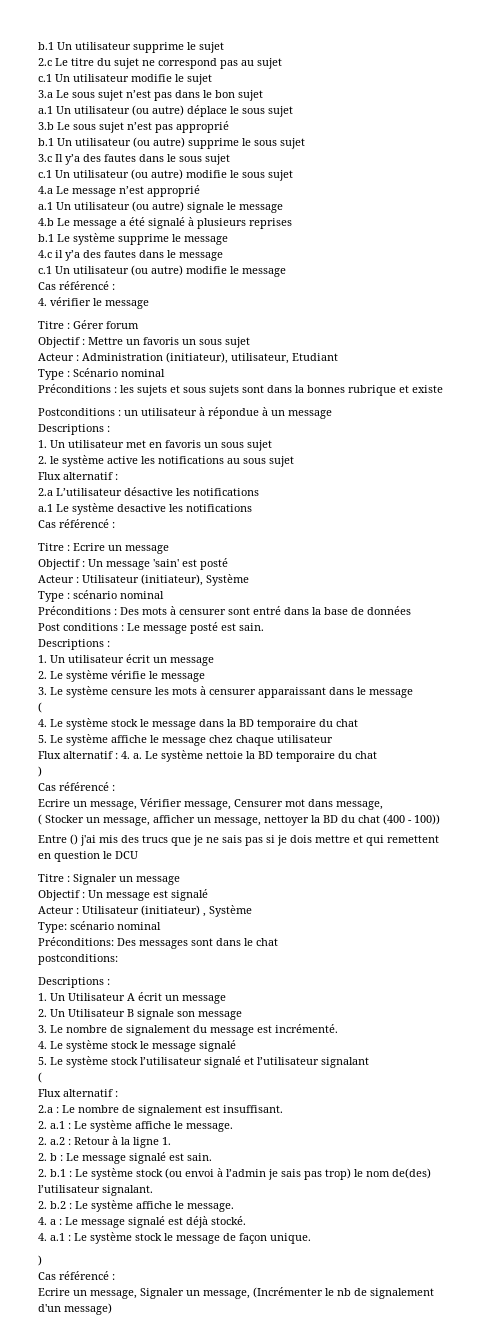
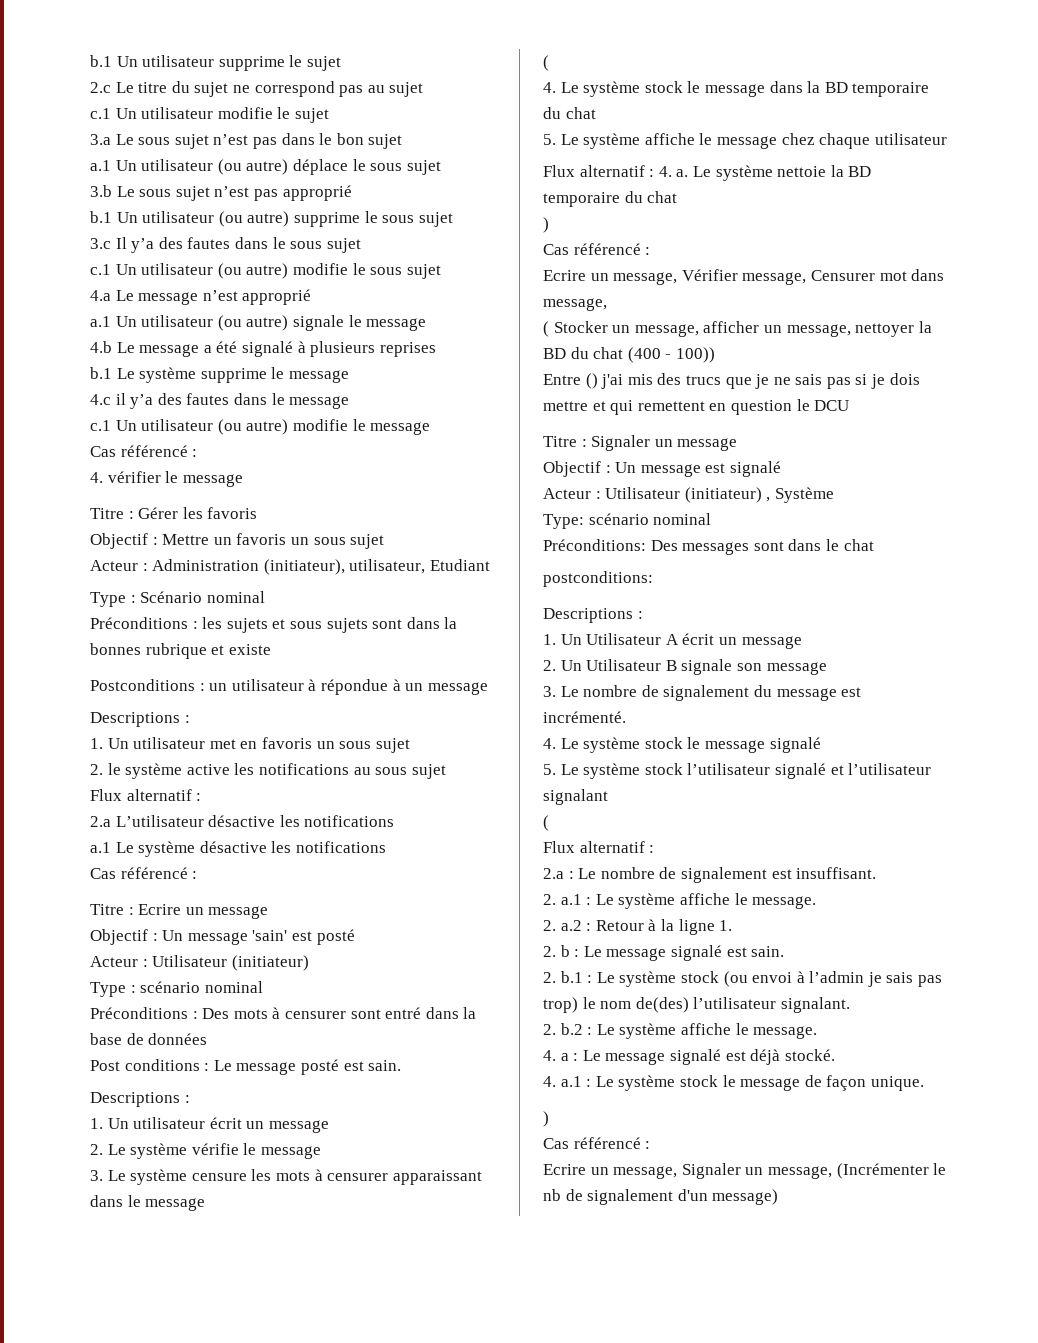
[106,321,139,329] forum -> [182,507,258,519] les favoris
[117,504,166,512] desactive -> [199,841,267,853] désactive
[141,574,249,586] (initiateur), Système -> [231,955,309,971] (initiateur)

